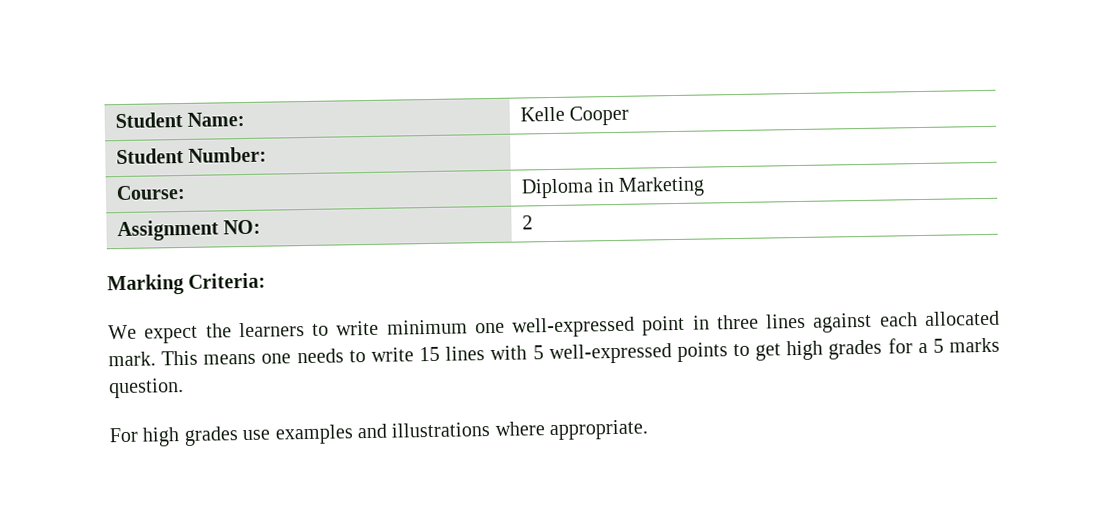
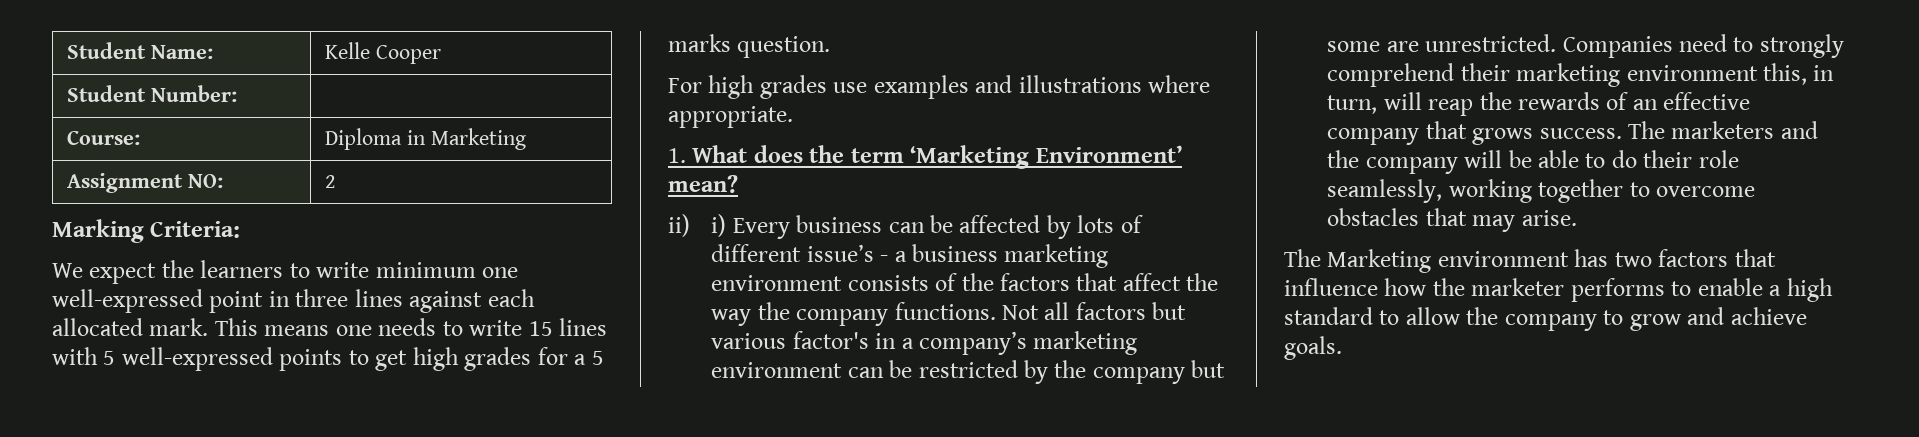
(649, 430) none -> [668,145,1182,169] [668,175,738,193] [668,214,1143,239] [711,244,1109,268] [711,273,1219,291] [711,302,1187,326] [711,331,1138,355] [711,360,1226,384] [1327,34,1844,58] [1327,63,1835,87] [1327,92,1751,116] [1327,121,1818,145] [1327,150,1739,174] [1327,179,1755,203] [1327,208,1577,232] [1284,249,1776,273] [1284,278,1833,302] [1284,307,1807,331] [1284,336,1342,360] // 1. What does the term ‘Marketing Environment’ mean? // ii) i) Every business can be affected by lots of different issue’s - a business marketing environment consists of the factors that affect the way the company functions. Not all factors but various factor's in a company’s marketing environment can be restricted by the company but some are unrestricted. Companies need to strongly comprehend their marketing environment this, in turn, will reap the rewards of an effective company that grows success. The marketers and the company will be able to do their role seamlessly, working together to overcome obstacles that may arise. // The Marketing environment has two factors that influence how the marketer performs to enable a high standard to allow the company to grow and achieve goals.

